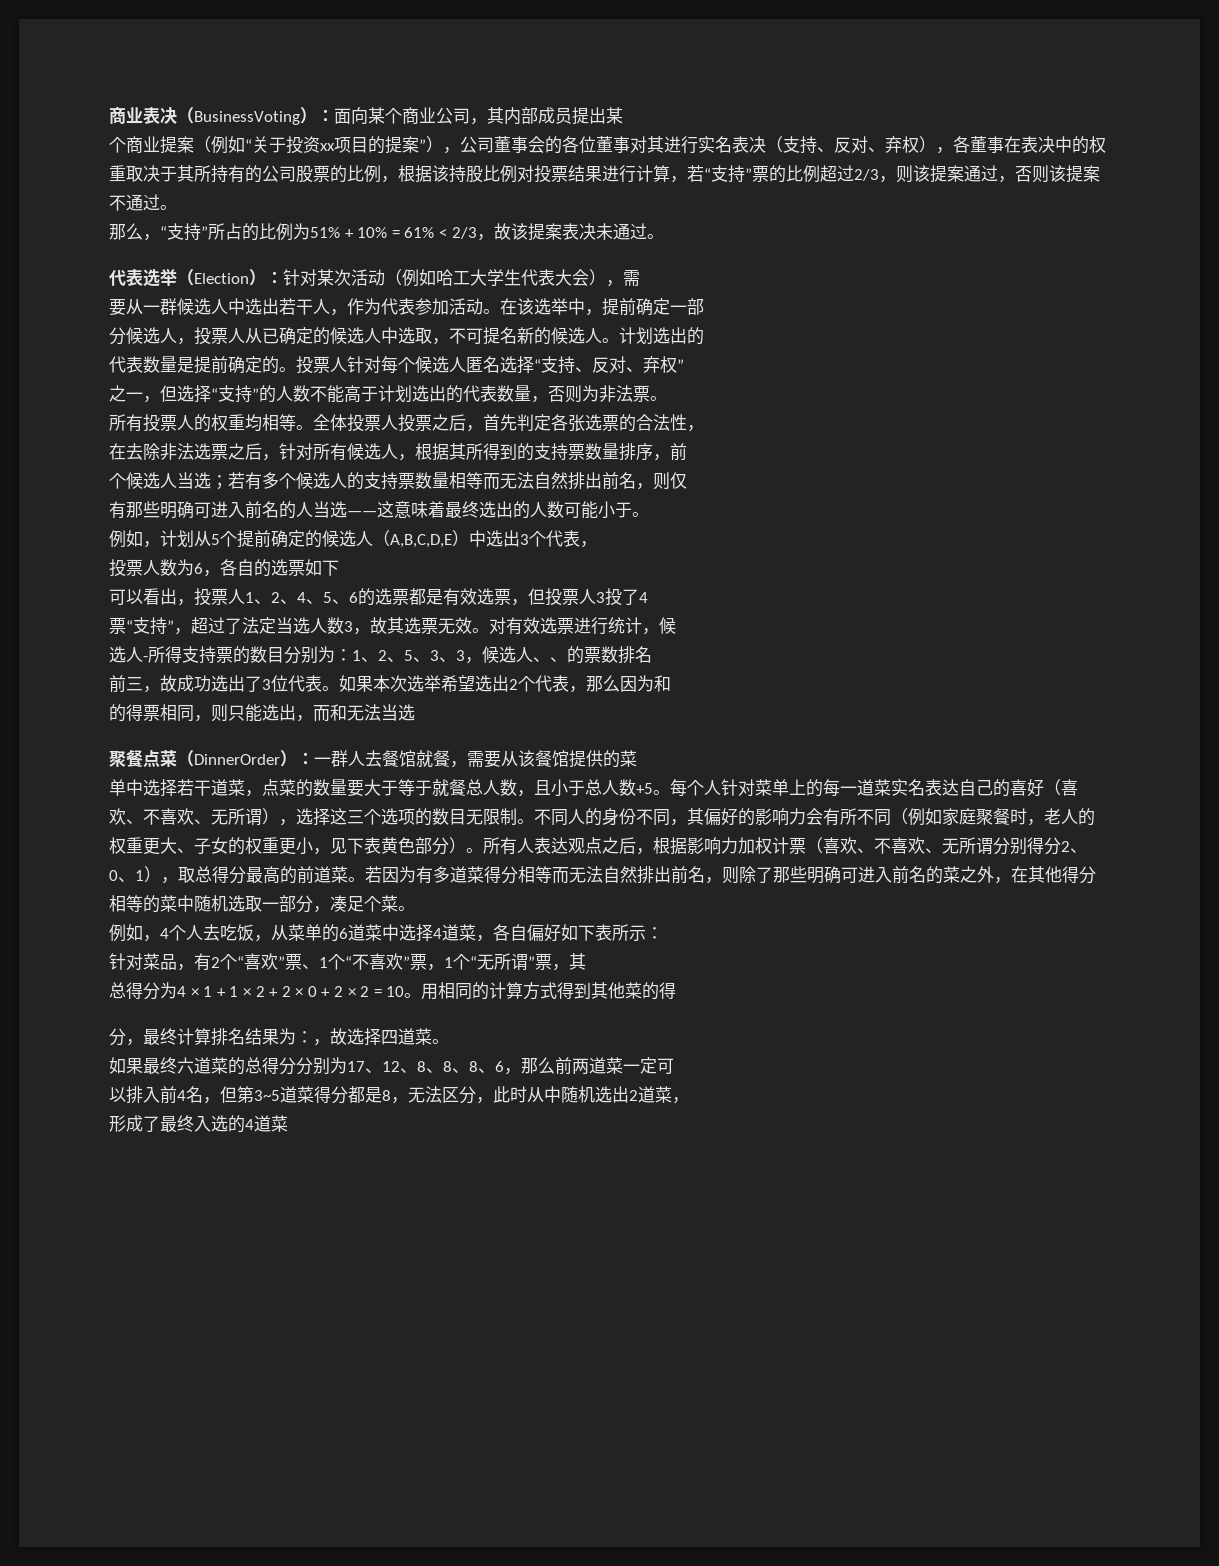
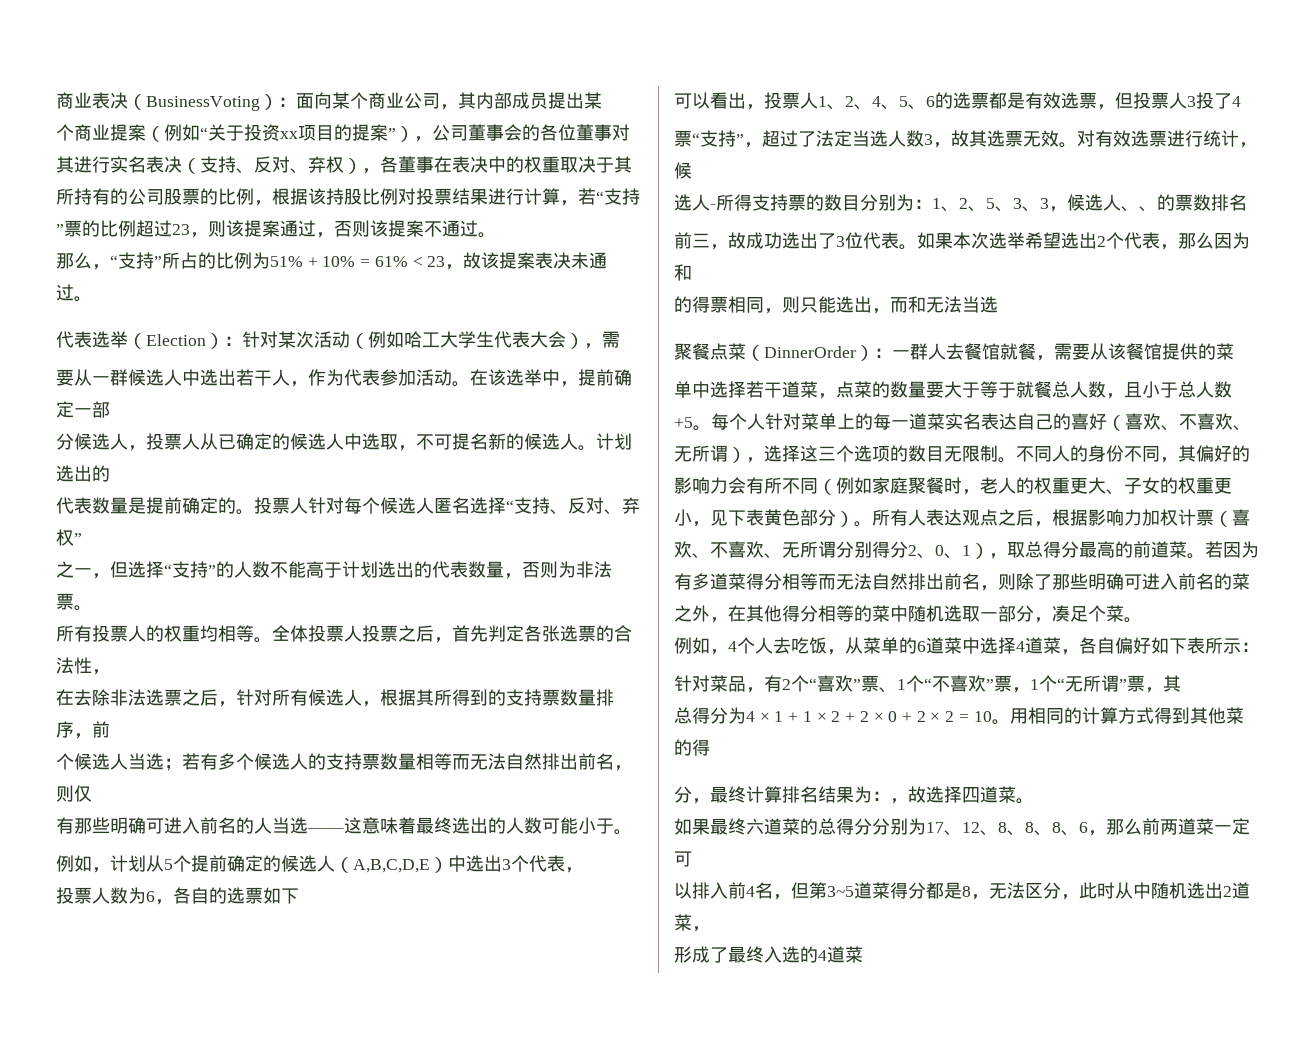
[854,169,879,181] 2/3 -> [172,224,190,235] 23
[451,227,477,239] 2/3 -> [427,256,446,267] 23

